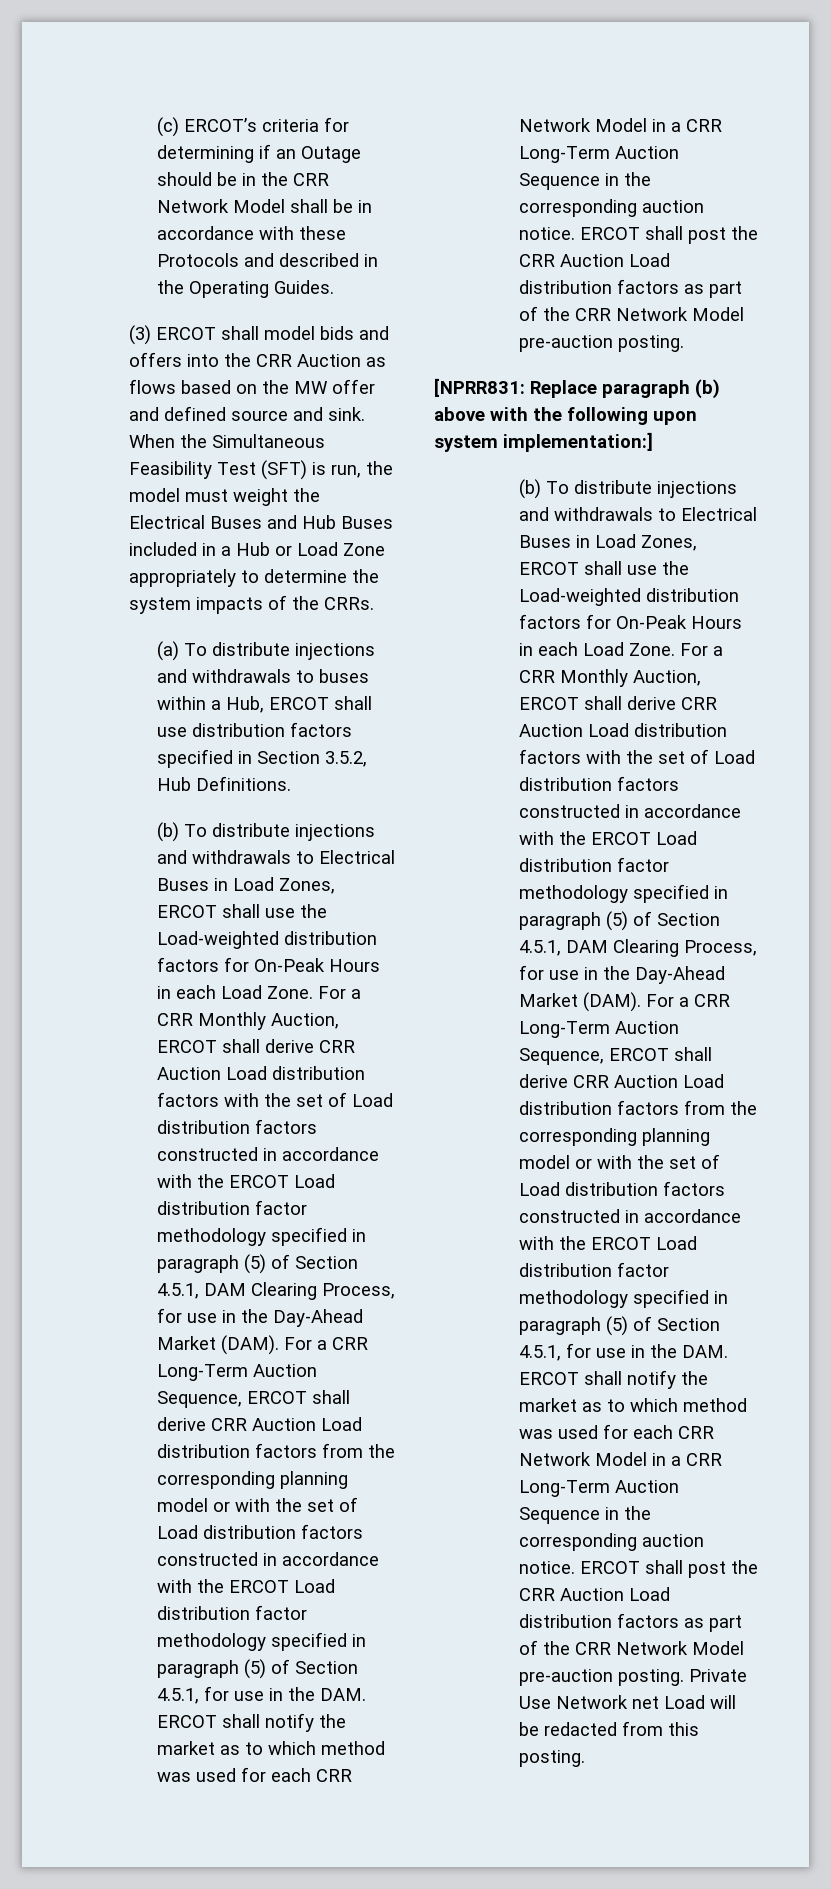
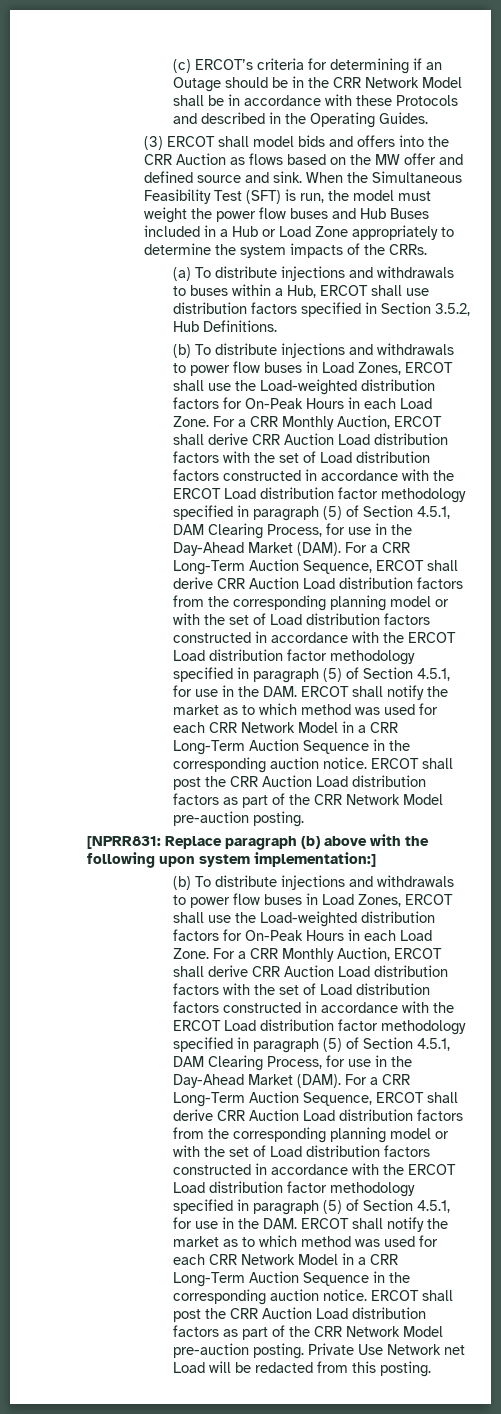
[128,515,262,529] Electrical Buses -> [216,207,329,222] power flow buses
[318,850,395,864] [156,878,209,891] Electrical Buses -> [189,361,302,376] power flow buses
[680,507,757,521] [518,535,571,548] Electrical Buses -> [189,893,302,908] power flow buses

